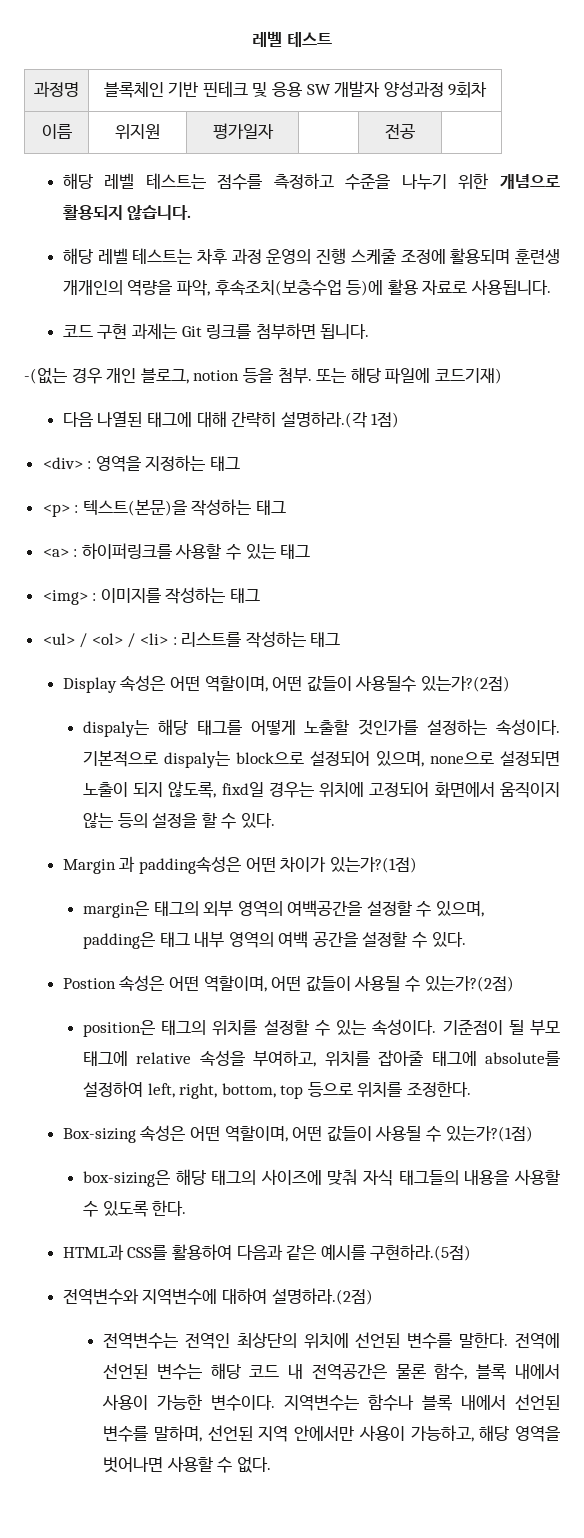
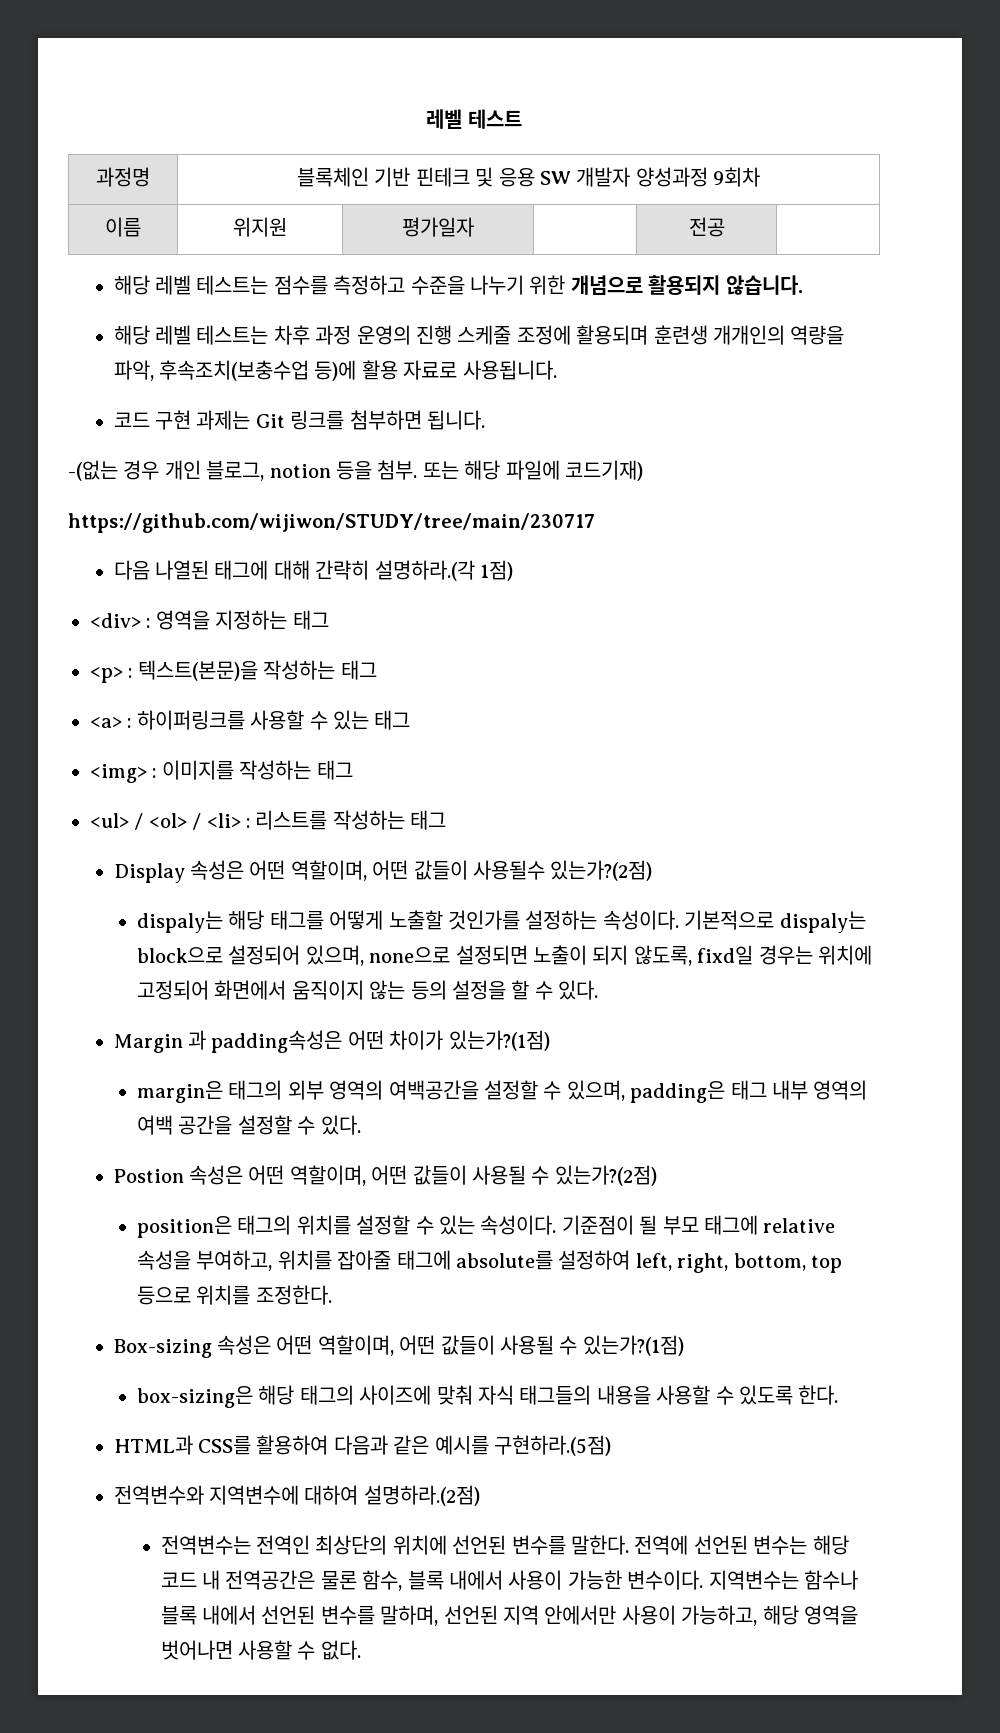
(502, 376) none -> [68,513,595,533] // https://github.com/wijiwon/STUDY/tree/main/230717

